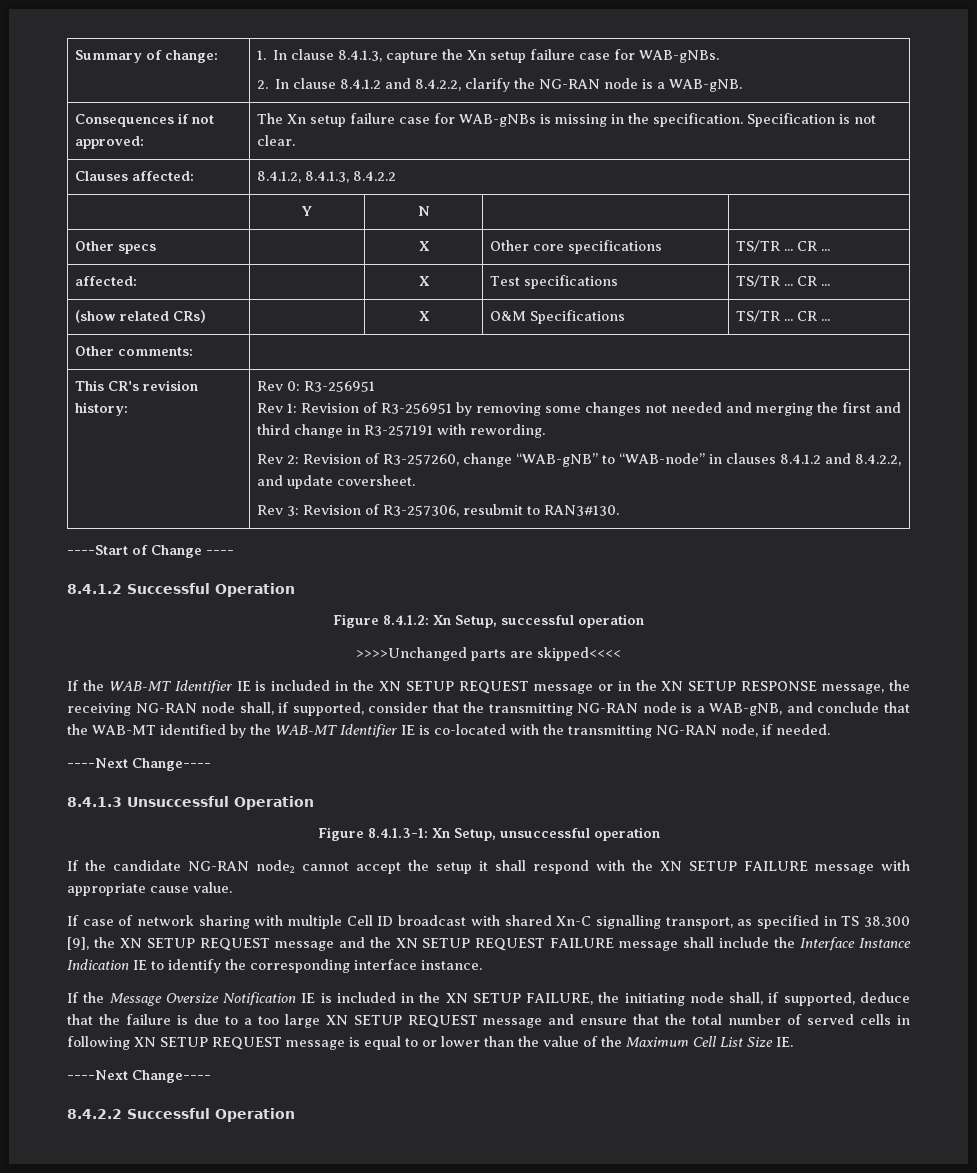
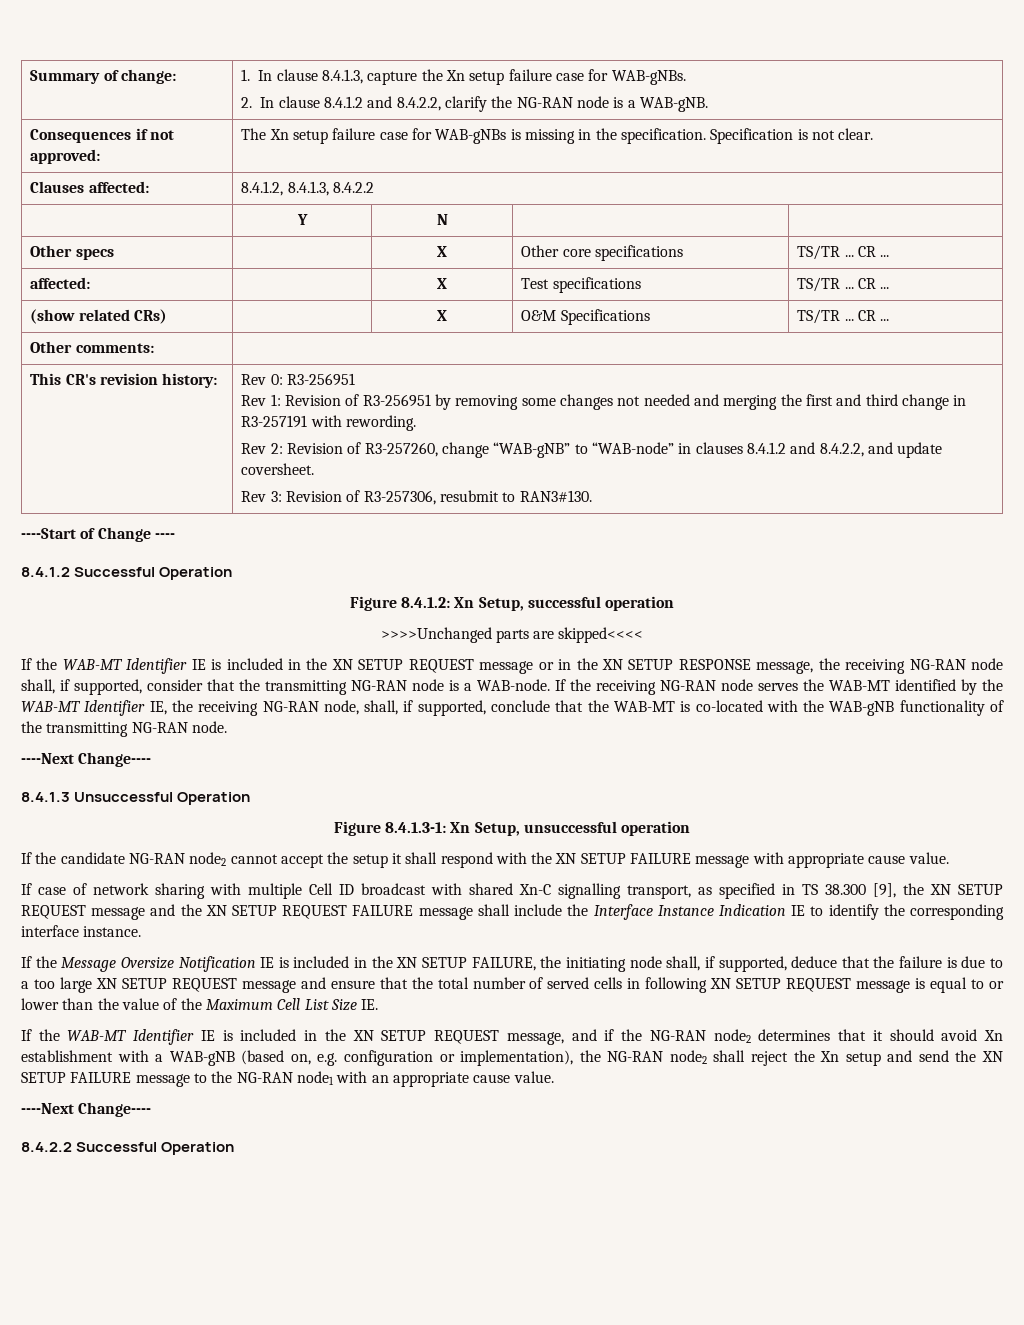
[709,702,910,716] WAB-gNB, and conclude that -> [477,679,798,695] WAB-node. If the receiving NG-RAN node serves
[400,724,830,738] IE is co-located with the transmitting NG-RAN node, if needed. -> [149,700,1004,716] [21,721,227,737] IE, the receiving NG-RAN node, shall, if supported, conclude that the WAB-MT is co-located with the WAB-gNB functionality of the transmitting NG-RAN node.
(793, 1042) none -> [21,1029,1004,1045] [21,1050,1003,1066] [21,1071,554,1087] // If the WAB-MT Identifier IE is included in the XN SETUP REQUEST message, and if the NG-RAN node2 determines that it should avoid Xn establishment with a WAB-gNB (based on, e.g. configuration or implementation), the NG-RAN node2 shall reject the Xn setup and send the XN SETUP FAILURE message to the NG-RAN node1 with an appropriate cause value.

